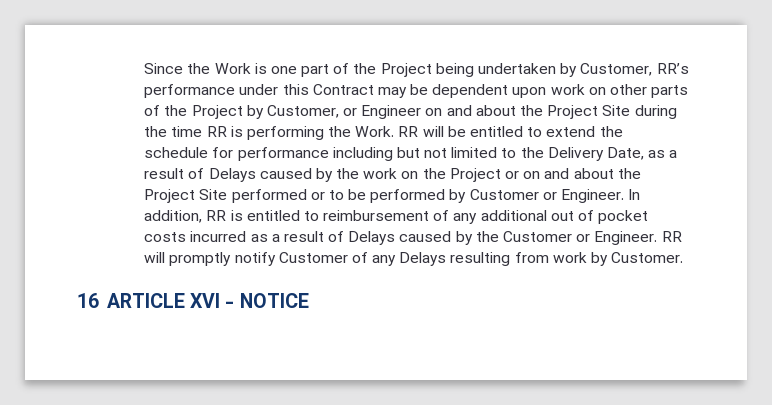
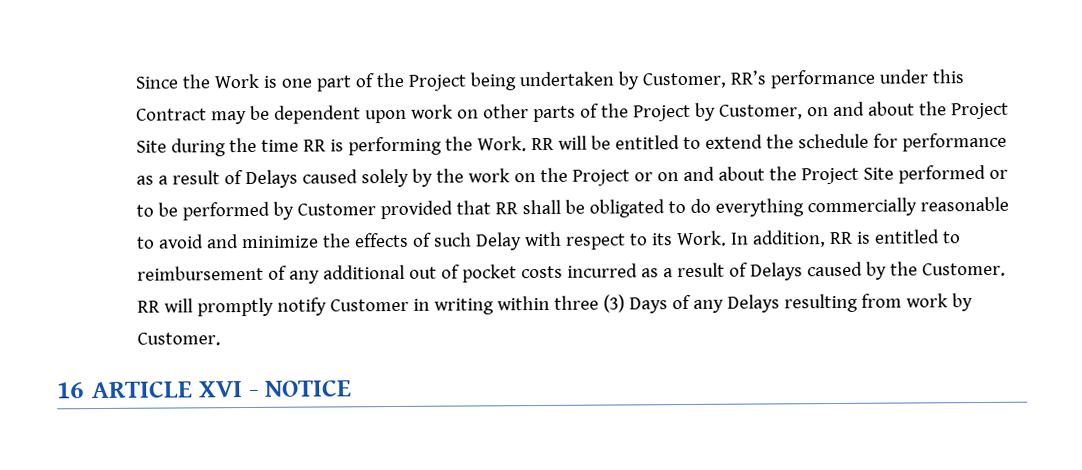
[343,105,422,119] or Engineer -> (803, 112) none
[332,147,678,161] [144,168,312,182] including but not limited to the Delivery Date, as a result of Delays caused -> [135,168,409,189] as a result of Delays caused solely
[542,189,625,203] or Engineer. -> [379,196,1009,220] [136,230,727,251] provided that RR shall be obligated to do everything commercially reasonable to avoid and minimize the effects of such Delay with respect to its Work.
[503,231,658,245] Customer or Engineer. -> [921,262,1006,277] Customer.
(348, 257) none -> [412,294,668,315] in writing within three (3) Days

